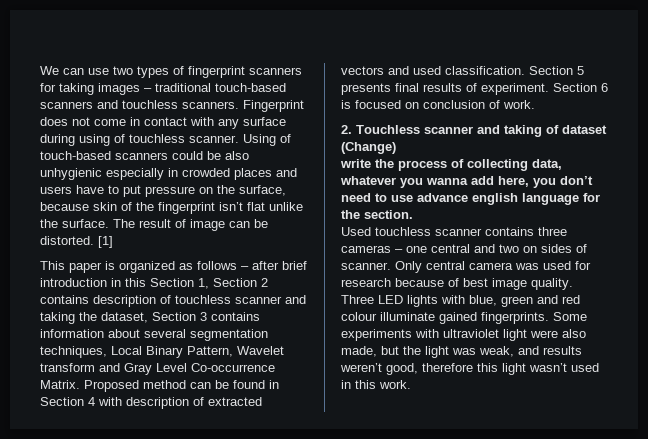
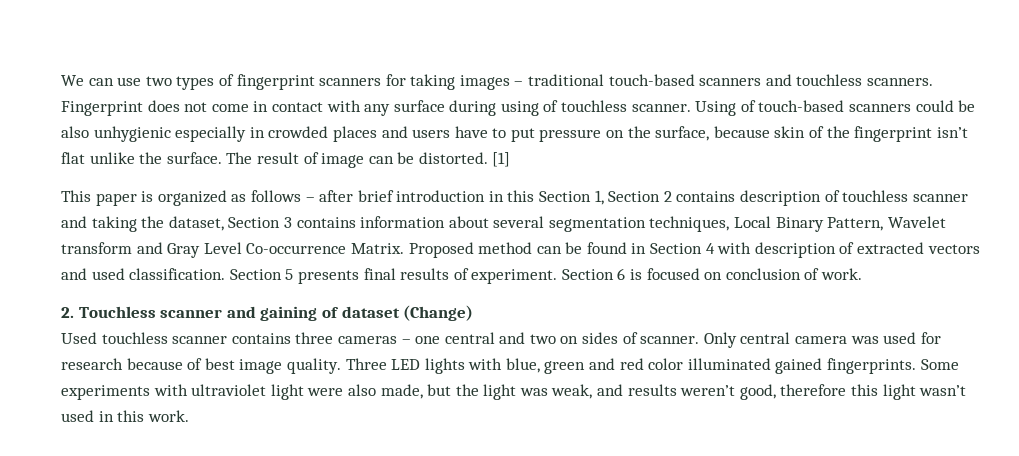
[504,125,542,137] taking -> [260,306,318,321] gaining
[340,159,562,171] [340,176,593,188] [341,193,600,205] [341,210,413,219] // write the process of collecting data, whatever you wanna add here, you don’t need to use advance english language for the section. -> (474, 313) none
[341,312,435,321] colour illuminate -> [648,358,771,370] color illuminated

